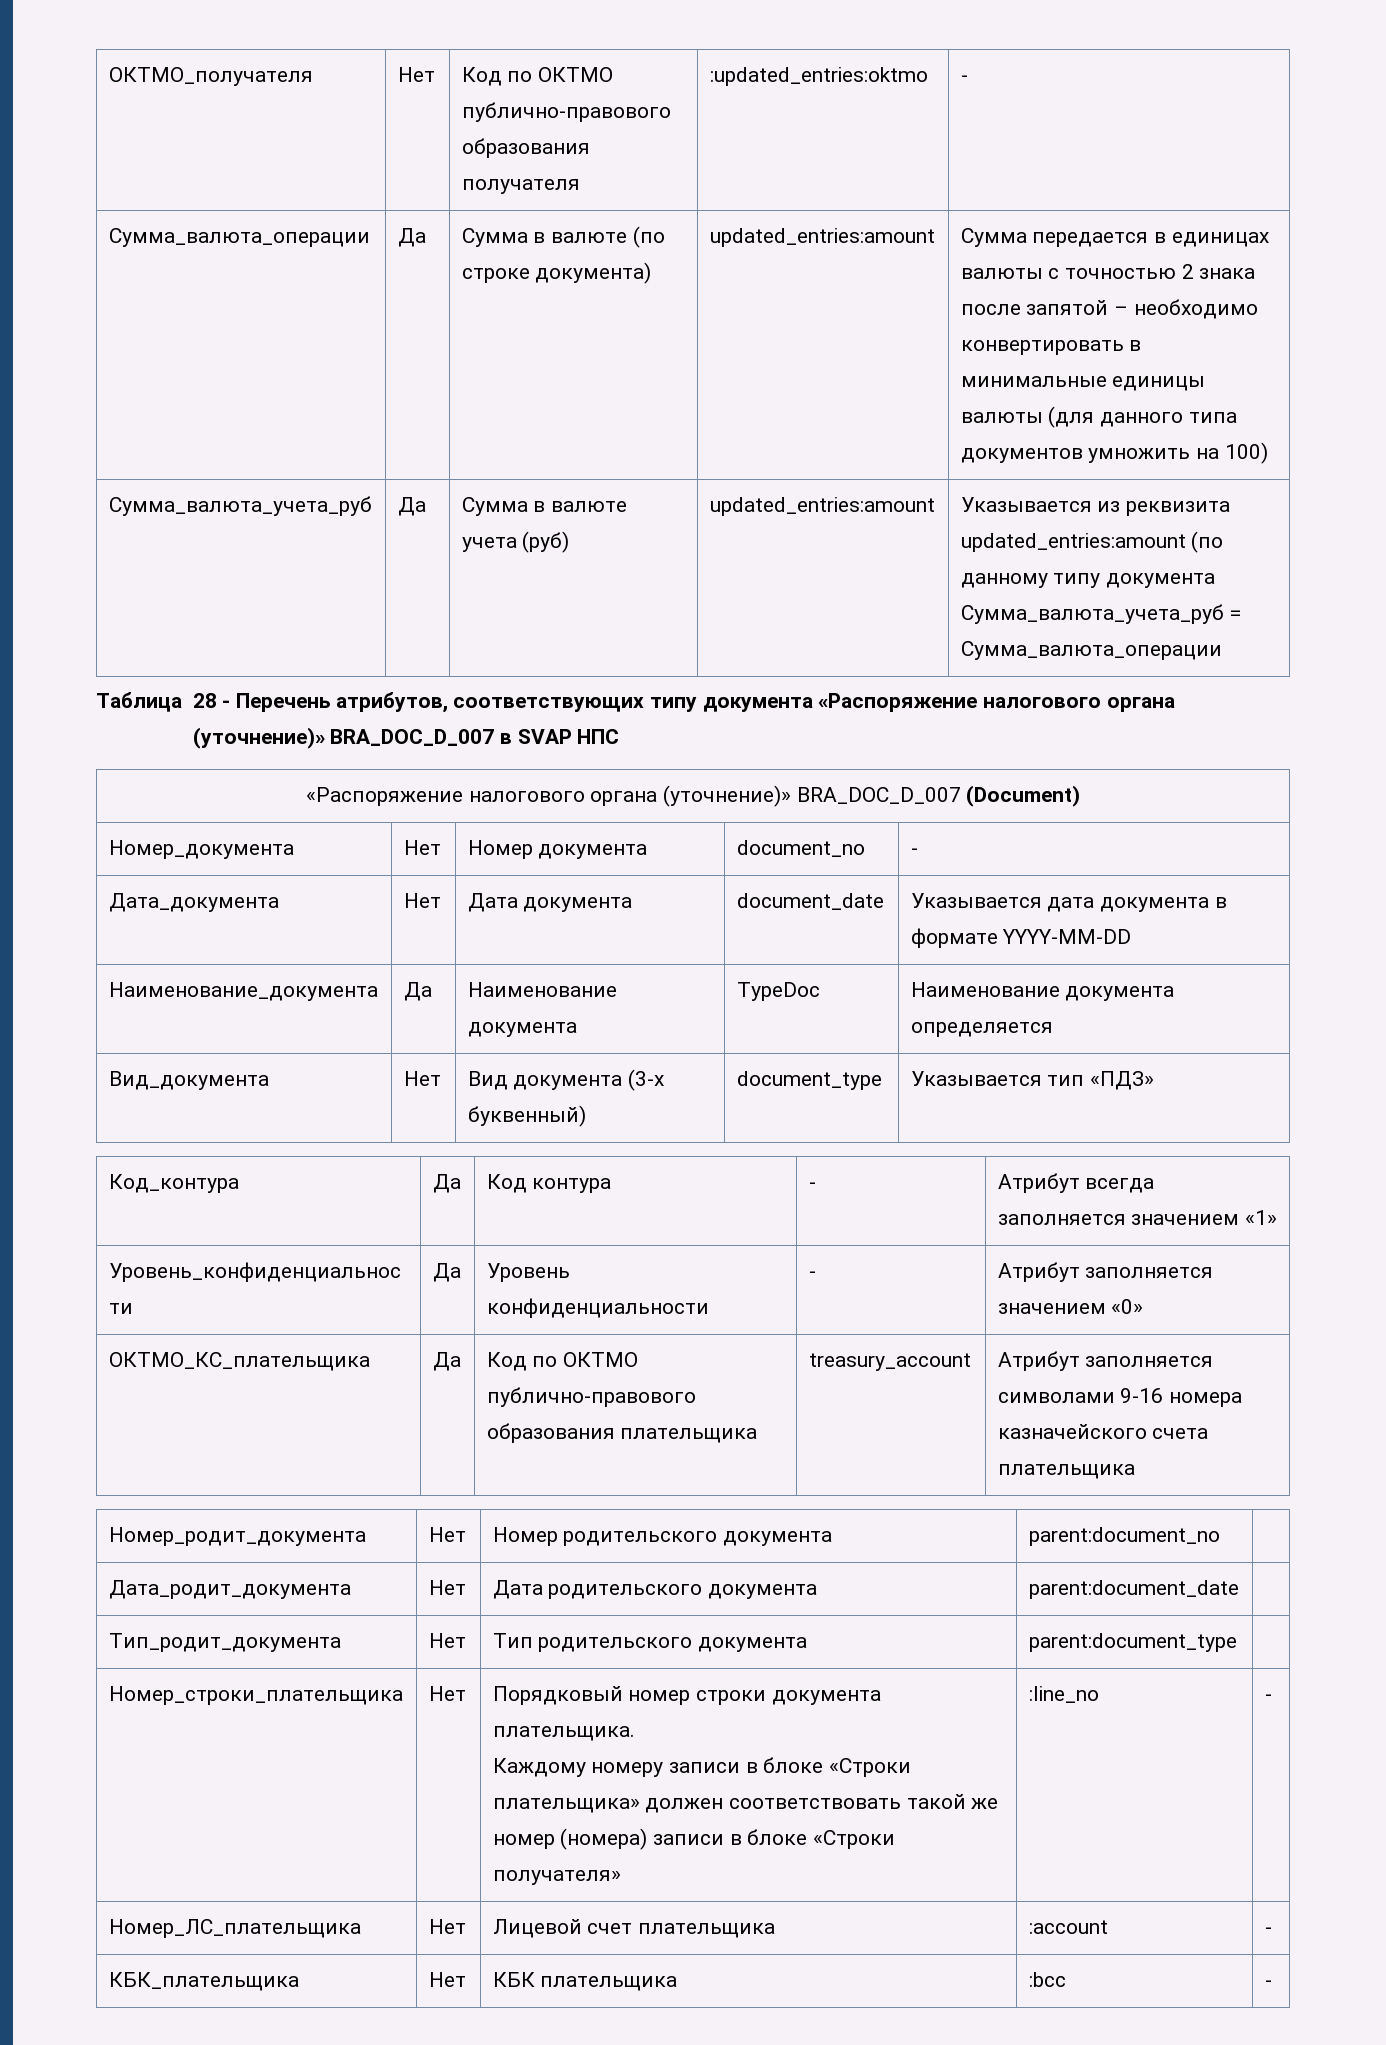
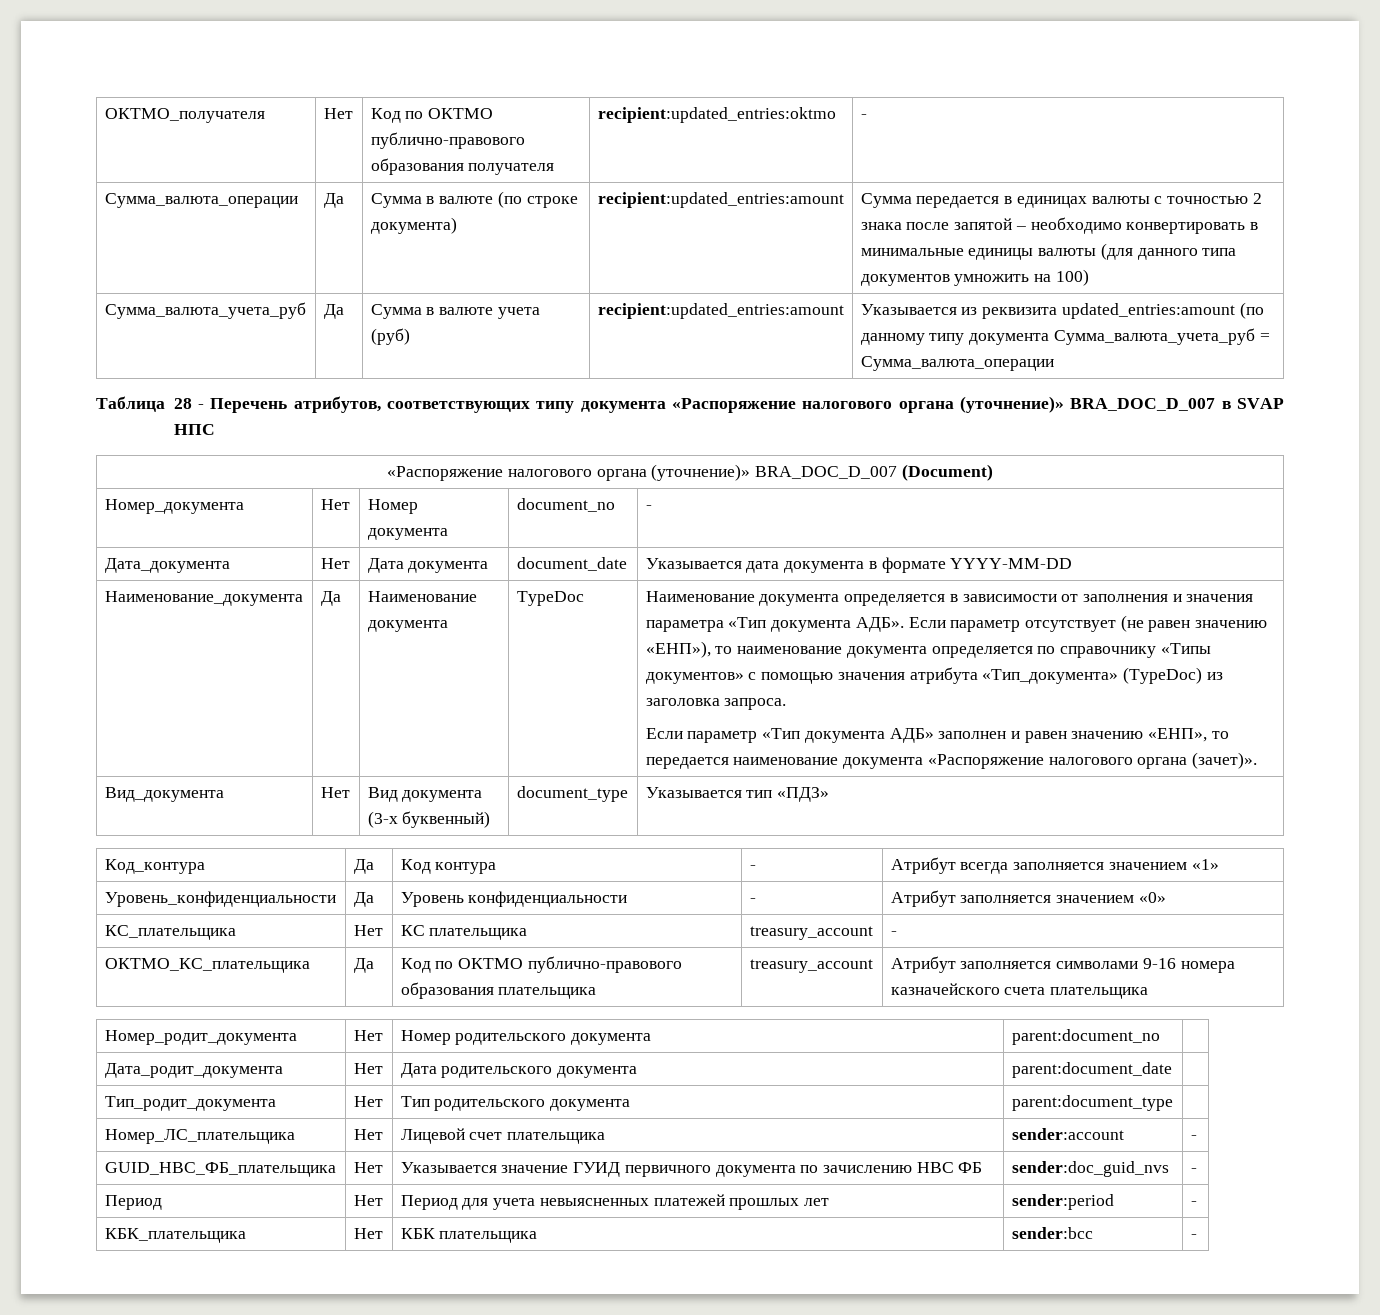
[709,67,928,86] :updated_entries:oktmo -> [597,107,836,123] recipient:updated_entries:oktmo
[709,228,935,247] updated_entries:amount -> [597,192,844,208] recipient:updated_entries:amount
[709,497,935,516] updated_entries:amount -> [597,303,844,319] recipient:updated_entries:amount
(1053, 1029) none -> [949,594,1254,602] [645,615,1268,632] [645,641,1211,658] [645,667,1223,684] [645,698,787,710] [645,728,1229,743] [645,752,1257,769] в зависимости от заполнения и значения параметра «Тип документа АДБ». Если параметр отсутствует (не равен значению «ЕНП»), то наименование документа определяется по справочнику «Типы документов» с помощью значения атрибута «Тип_документа» (TypeDoc) из заголовка запроса. // Если параметр «Тип документа АДБ» заполнен и равен значению «ЕНП», то передается наименование документа «Распоряжение налогового органа (зачет)».
(1144, 1306) none -> [104,925,236,940] [353,925,383,936] [400,925,528,940] [749,926,873,940] [890,931,897,936] // КС_плательщика | Нет | КС плательщика | treasury_account | -
[108,1686,403,1705] [428,1686,466,1701] [492,1686,881,1705] [492,1726,635,1741] [492,1757,912,1777] [492,1794,999,1813] [492,1828,896,1850] [492,1870,621,1885] [1028,1686,1099,1703] [1264,1694,1272,1701] // Номер_строки_плательщика | Нет | Порядковый номер строки документа плательщика. // Каждому номеру записи в блоке «Строки плательщика» должен соответствовать такой же номер (номера) записи в блоке «Строки получателя» | :line_no | - -> (1173, 1103) none
[1028,1920,1108,1934] :account -> [1011,1128,1124,1140] [1190,1135,1197,1140] [104,1162,336,1177] [353,1162,383,1173] [400,1162,983,1177] [1011,1161,1169,1177] [1190,1168,1197,1173] [104,1195,162,1210] [353,1195,383,1206] [400,1194,829,1210] [1011,1194,1114,1210] sender:account | - // GUID_НВС_ФБ_плательщика | Нет | Указывается значение ГУИД первичного документа по зачислению НВС ФБ | sender:doc_guid_nvs | - // Период | Нет | Период для учета невыясненных платежей прошлых лет | sender:period
[1028,1972,1066,1987] :bcc -> [1011,1227,1093,1239] sender:bcc

